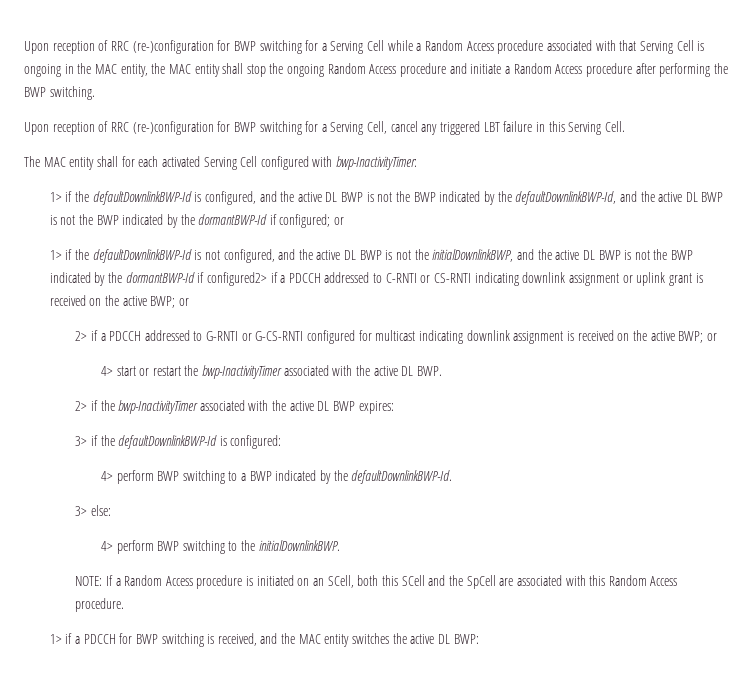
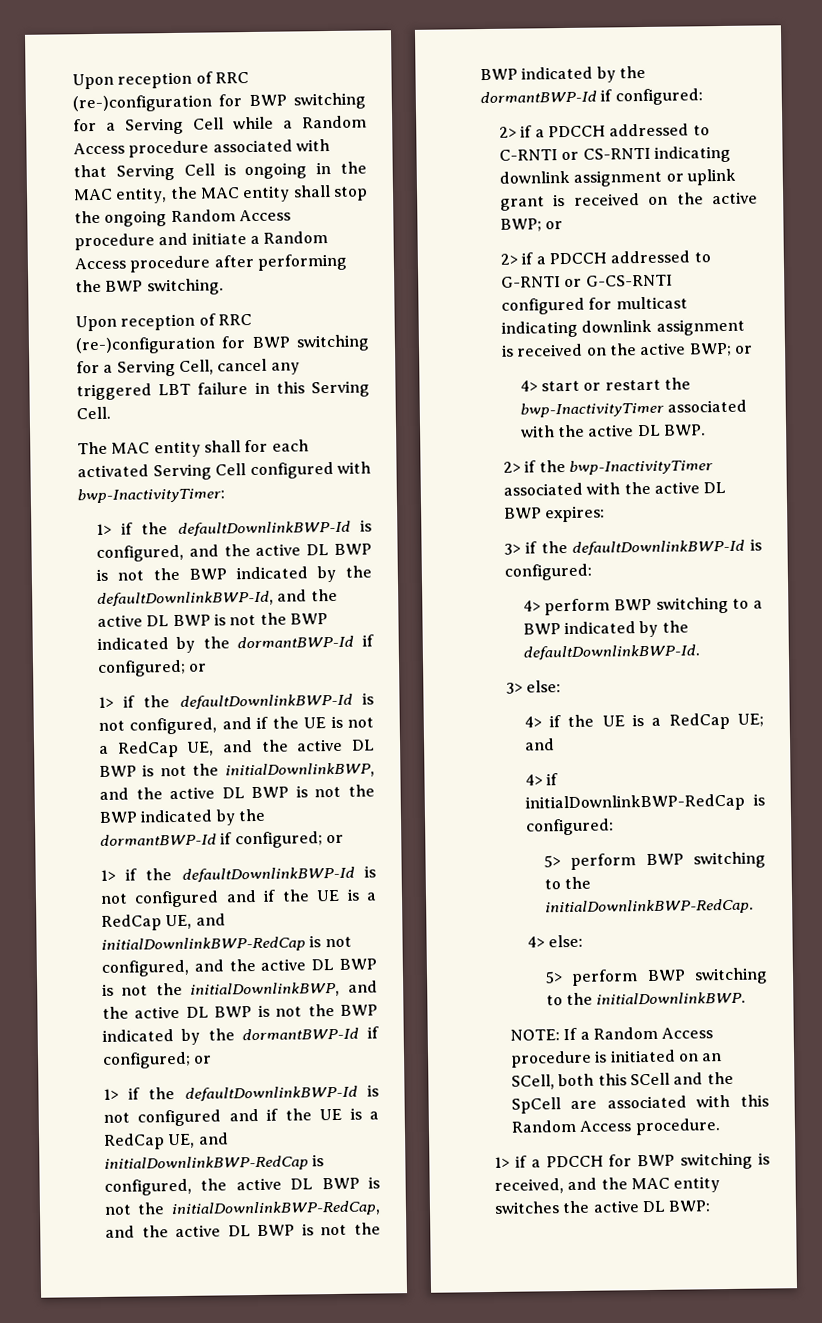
(296, 254) none -> [256,715,375,729] [98,740,253,758] if the UE is not a RedCap UE, and
[206,272,267,286] configured2> -> [234,831,344,849] [99,865,376,883] [99,888,377,908] [100,913,226,931] [100,935,352,953] [100,958,377,977] [101,980,379,998] [101,1004,379,1019] [101,1026,380,1045] [101,1051,213,1069] [102,1084,379,1102] [102,1107,379,1127] [102,1132,229,1150] [103,1154,325,1172] [103,1176,380,1196] [103,1200,381,1218] [104,1222,382,1238] [479,65,646,83] [479,88,703,106] [498,126,517,138] configured; or // 1> if the defaultDownlinkBWP-Id is not configured and if the UE is a RedCap UE, and initialDownlinkBWP-RedCap is not configured, and the active DL BWP is not the initialDownlinkBWP, and the active DL BWP is not the BWP indicated by the dormantBWP-Id if configured; or // 1> if the defaultDownlinkBWP-Id is not configured and if the UE is a RedCap UE, and initialDownlinkBWP-RedCap is configured, the active DL BWP is not the initialDownlinkBWP-RedCap, and the active DL BWP is not the BWP indicated by the dormantBWP-Id if configured: // 2>
(113, 546) none -> [549,712,764,730] [523,738,555,751] [524,773,559,786] [524,793,765,813] [525,818,614,836] [543,851,766,870] [543,876,592,890] [544,898,754,916] [526,934,584,948] [544,971,563,984] if the UE is a RedCap UE; and // 4> if initialDownlinkBWP-RedCap is configured: // 5> perform BWP switching to the initialDownlinkBWP-RedCap. // 4> else: // 5>

